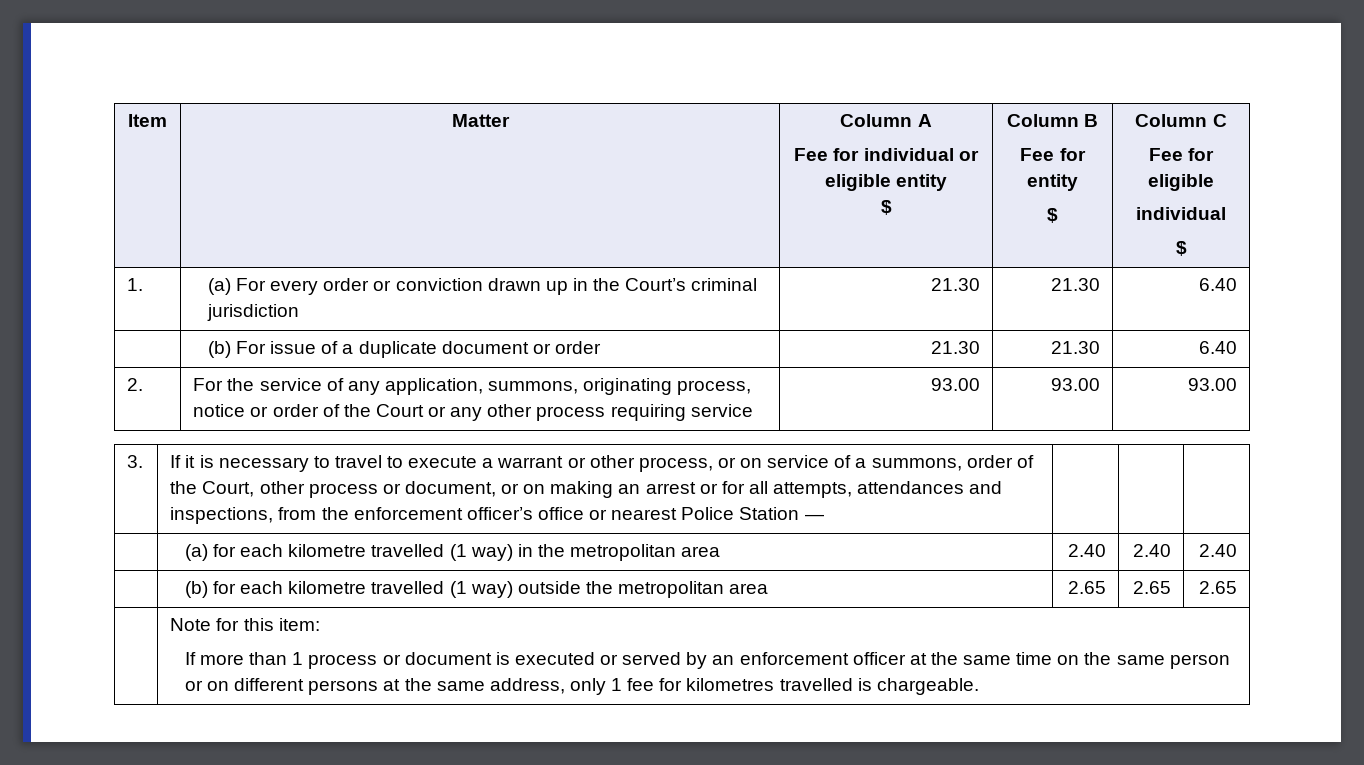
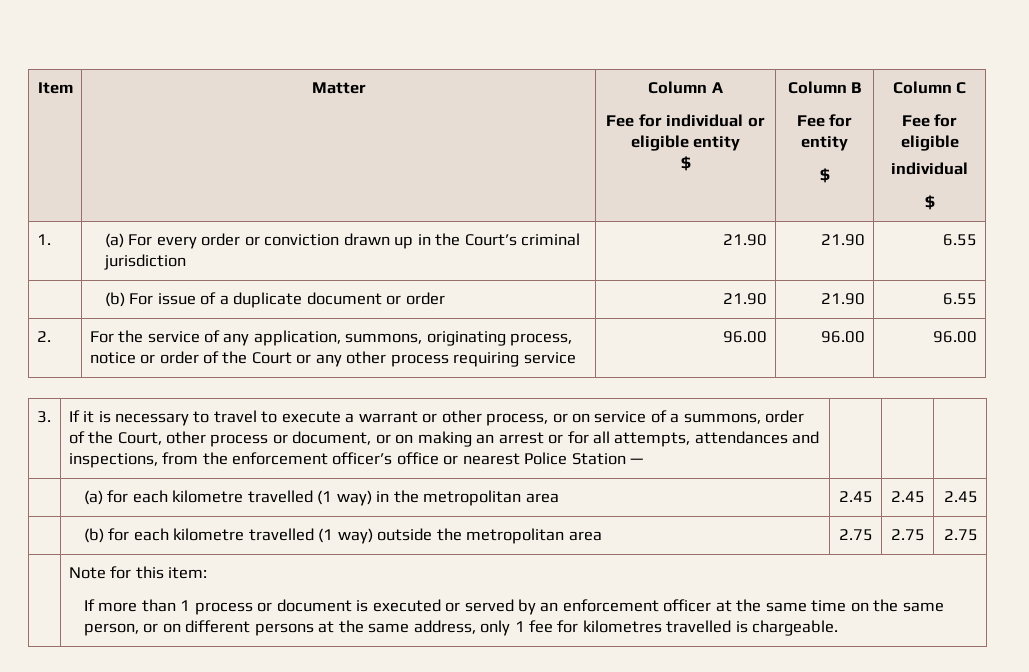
[930,278,980,291] [1050,278,1100,291] [1198,278,1237,291] 21.30 | 21.30 | 6.40 -> [723,234,768,246] [821,234,866,246] [943,234,978,246] 21.90 | 21.90 | 6.55
[930,341,980,354] [1050,341,1100,354] [1198,341,1237,354] 21.30 | 21.30 | 6.40 -> [723,293,768,305] [821,293,866,305] [943,293,978,305] 21.90 | 21.90 | 6.55
[930,378,980,391] [1050,378,1100,391] [1187,378,1237,391] 93.00 | 93.00 | 93.00 -> [723,331,768,343] [821,331,866,343] [933,331,978,343] 96.00 | 96.00 | 96.00
[1067,544,1106,557] [1132,544,1171,557] [1198,544,1237,557] 2.40 | 2.40 | 2.40 -> [839,491,874,503] [891,491,926,503] [944,491,979,503] 2.45 | 2.45 | 2.45
[1067,581,1106,594] [1132,581,1171,594] [1198,581,1237,594] 2.65 | 2.65 | 2.65 -> [839,529,874,541] [891,529,926,541] [944,529,979,541] 2.75 | 2.75 | 2.75
[1169,654,1230,669] person -> [84,623,140,636] person,

